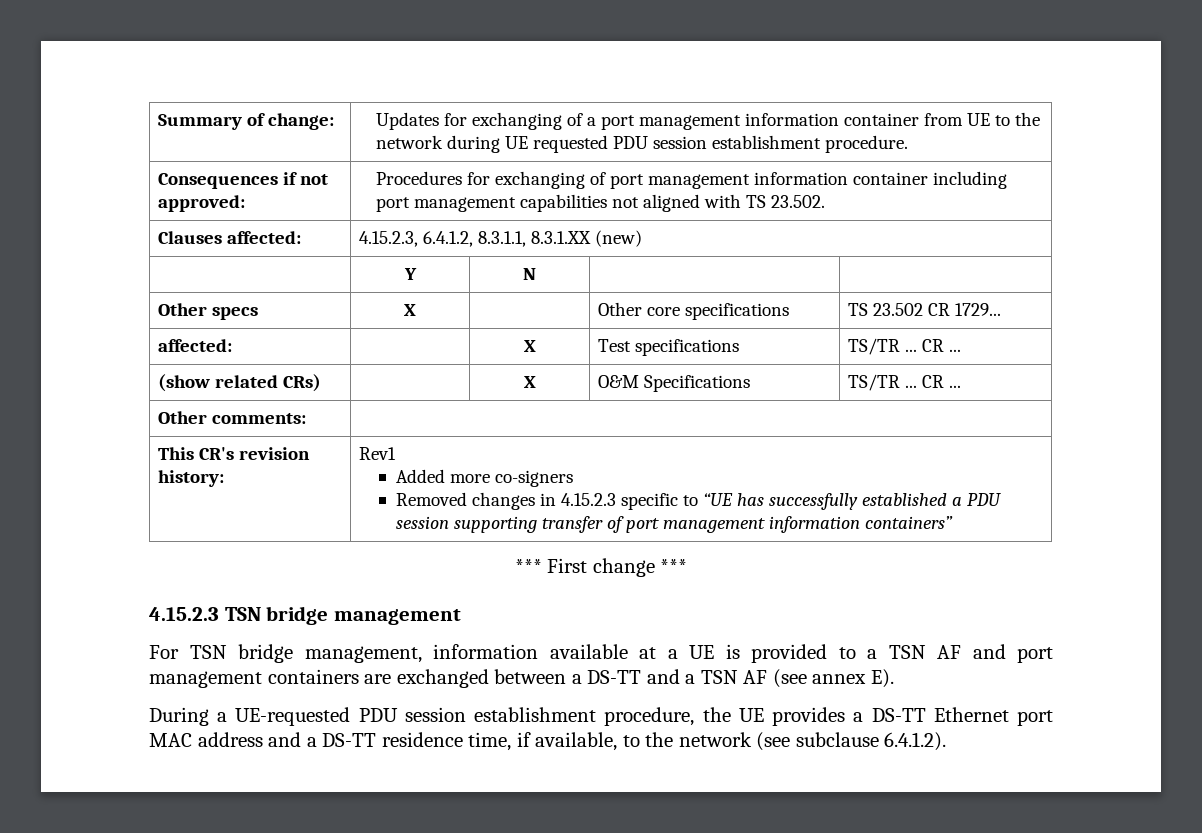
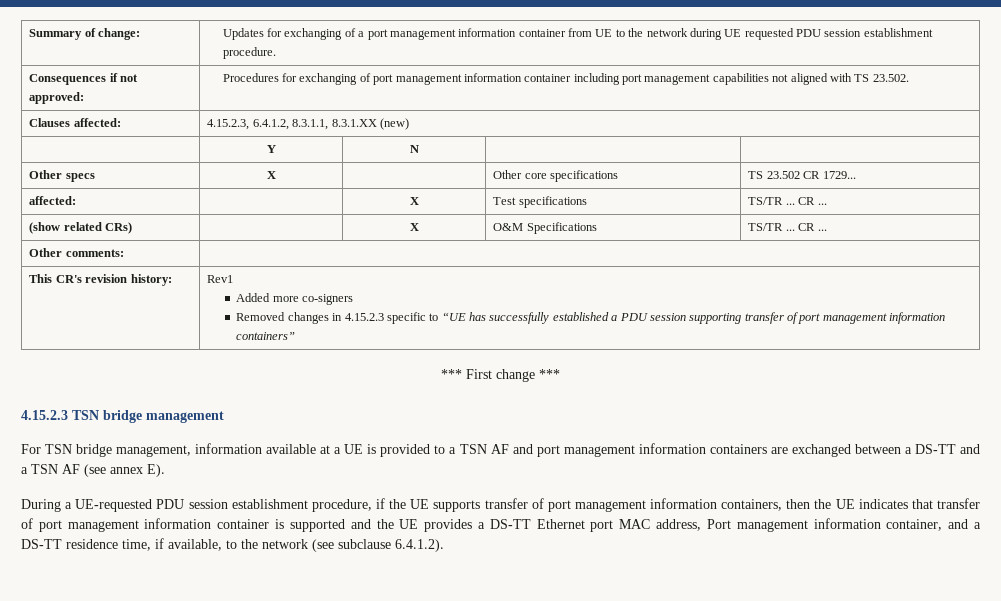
(262, 679) none -> [638,443,706,454] information
(695, 716) none -> [375,498,980,512] [21,518,371,532] if the UE supports transfer of port management information containers, then the UE indicates that transfer of port management information container is supported and
[197,732,263,747] address -> [656,518,943,532] address, Port management information container,

